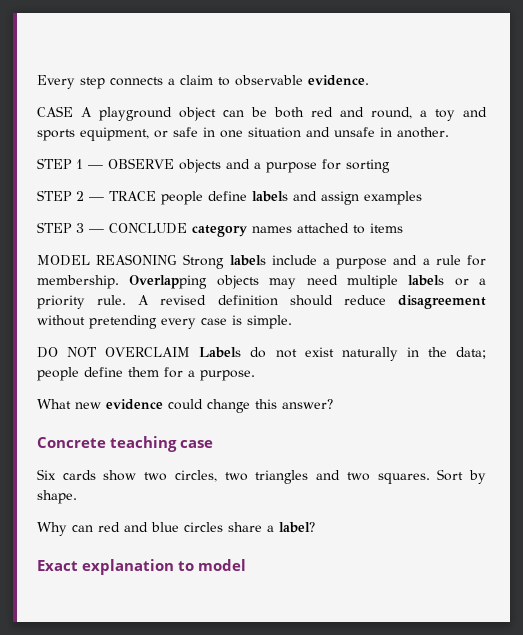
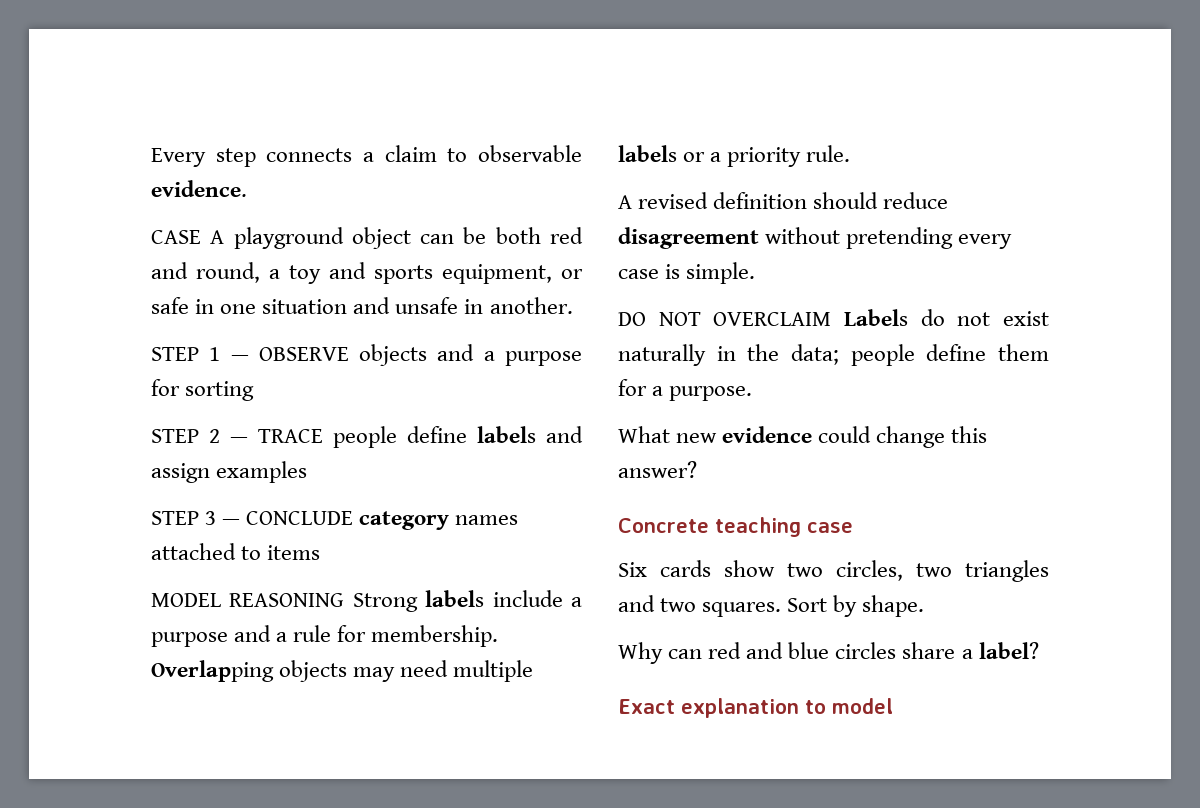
(127, 300) none -> (851, 153) //

